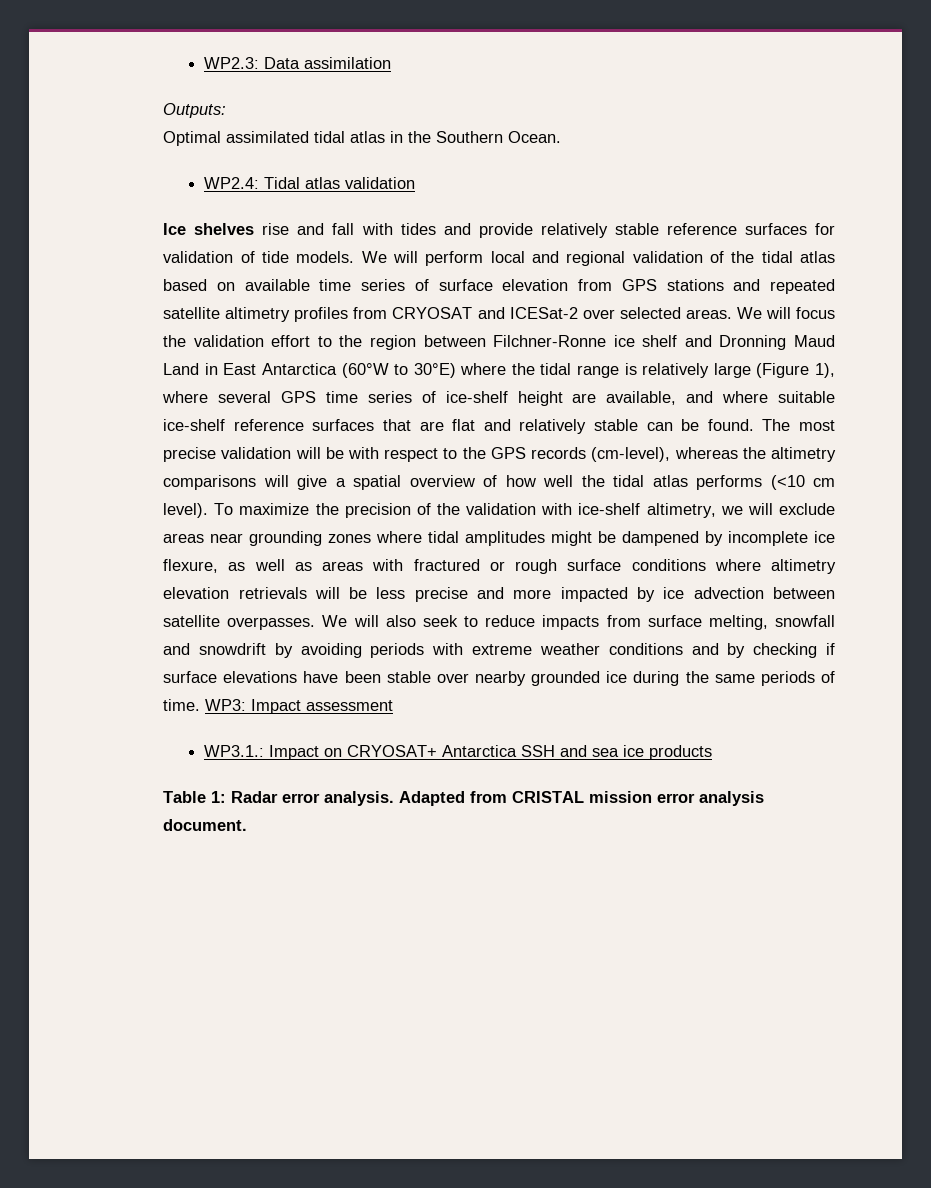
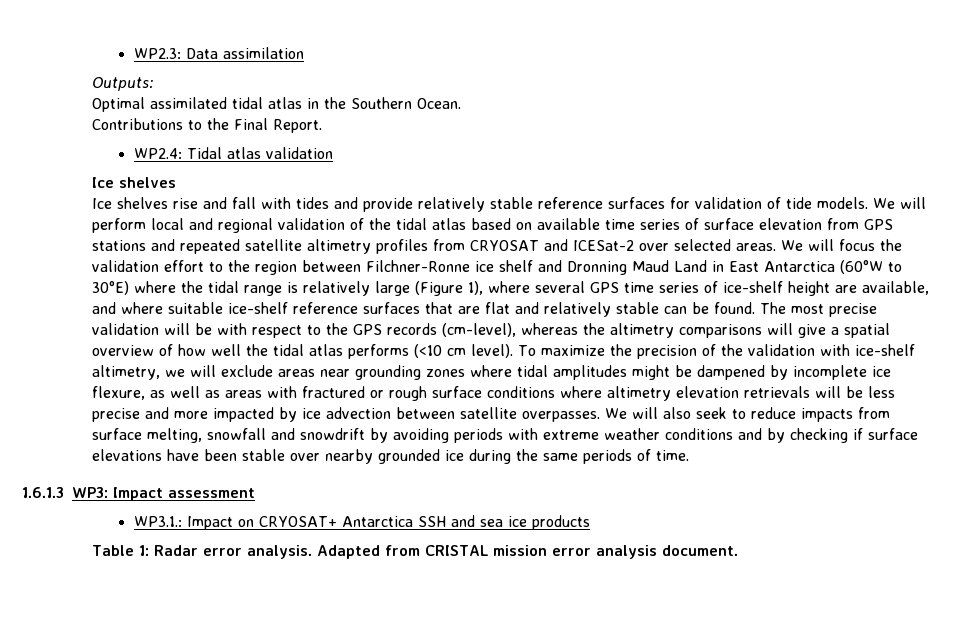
(562, 137) none -> [92,118,323,133] // Contributions to the Final Report.
(255, 229) none -> [92,197,169,209] // Ice shelves
(201, 705) none -> [22,487,64,498] // 1.6.1.3

